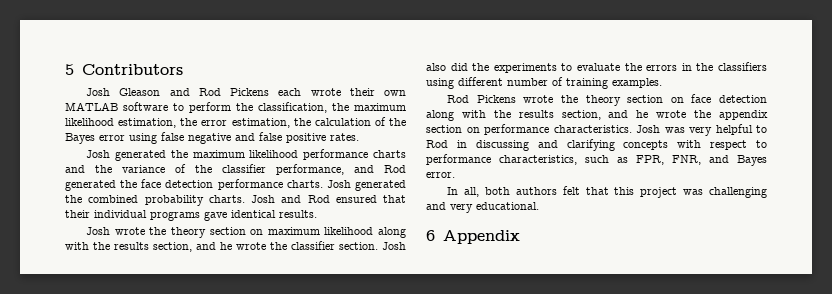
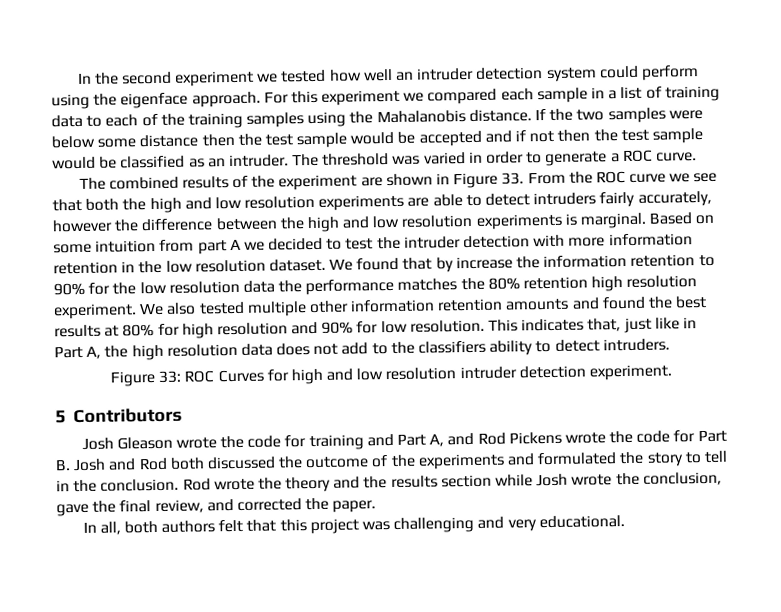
[65,64,183,75] [86,88,406,96] [65,102,406,113] [65,117,406,128] [65,132,359,144] [86,149,406,161] [65,164,406,175] [65,179,406,191] [65,195,406,206] [65,210,317,221] [86,227,406,238] [65,241,406,252] [426,62,767,73] [426,77,662,89] [447,94,767,106] [426,110,768,121] [426,124,767,136] [426,139,767,151] [426,154,767,166] [426,172,455,178] 5 Contributors // Josh Gleason and Rod Pickens each wrote their own MATLAB software to perform the classification, the maximum likelihood estimation, the error estimation, the calculation of the Bayes error using false negative and false positive rates. // Josh generated the maximum likelihood performance charts and the variance of the classifier performance, and Rod generated the face detection performance charts. Josh generated the combined probability charts. Josh and Rod ensured that their individual programs gave identical results. // Josh wrote the theory section on maximum likelihood along with the results section, and he wrote the classifier section. Josh also did the experiments to evaluate the errors in the classifiers using different number of training examples. // Rod Pickens wrote the theory section on face detection along with the results section, and he wrote the appendix section on performance characteristics. Josh was very helpful to Rod in discussing and clarifying concepts with respect to performance characteristics, such as FPR, FNR, and Bayes error. -> [77,65,699,87] [51,85,720,110] [51,107,703,129] [51,128,703,149] [52,149,697,170] [78,170,718,191] [52,190,712,214] [52,212,715,233] [53,233,693,255] [53,254,715,275] [53,275,698,296] [53,295,708,320] [54,317,697,339] [54,338,670,361] [109,364,673,387] [55,407,183,424] [81,429,727,451] [55,450,728,472] [56,471,722,493] [56,497,377,517] In the second experiment we tested how well an intruder detection system could perform using the eigenface approach. For this experiment we compared each sample in a list of training data to each of the training samples using the Mahalanobis distance. If the two samples were below some distance then the test sample would be accepted and if not then the test sample would be classified as an intruder. The threshold was varied in order to generate a ROC curve. // The combined results of the experiment are shown in Figure 33. From the ROC curve we see that both the high and low resolution experiments are able to detect intruders fairly accurately, however the difference between the high and low resolution experiments is marginal. Based on some intuition from part A we decided to test the intruder detection with more information retention in the low resolution dataset. We found that by increase the information retention to 90% for the low resolution data the performance matches the 80% retention high resolution experiment. We also tested multiple other information retention amounts and found the best results at 80% for high resolution and 90% for low resolution. This indicates that, just like in Part A, the high resolution data does not add to the classifiers ability to detect intruders. // Figure 33: ROC Curves for high and low resolution intruder detection experiment. // 5 Contributors // Josh Gleason wrote the code for training and Part A, and Rod Pickens wrote the code for Part B. Josh and Rod both discussed the outcome of the experiments and formulated the story to tell in the conclusion. Rod wrote the theory and the results section while Josh wrote the conclusion, gave the final review, and corrected the paper.
[426,230,520,244] // 6 Appendix -> (625, 522) none

